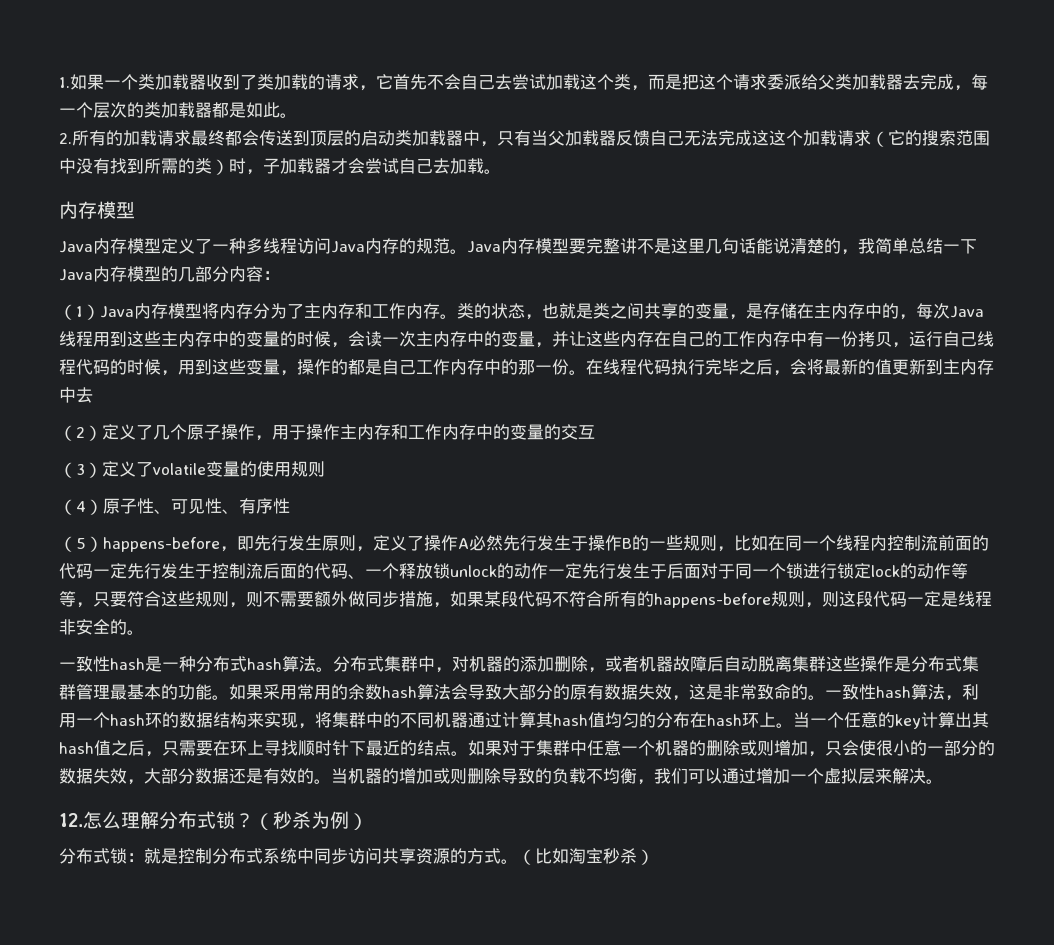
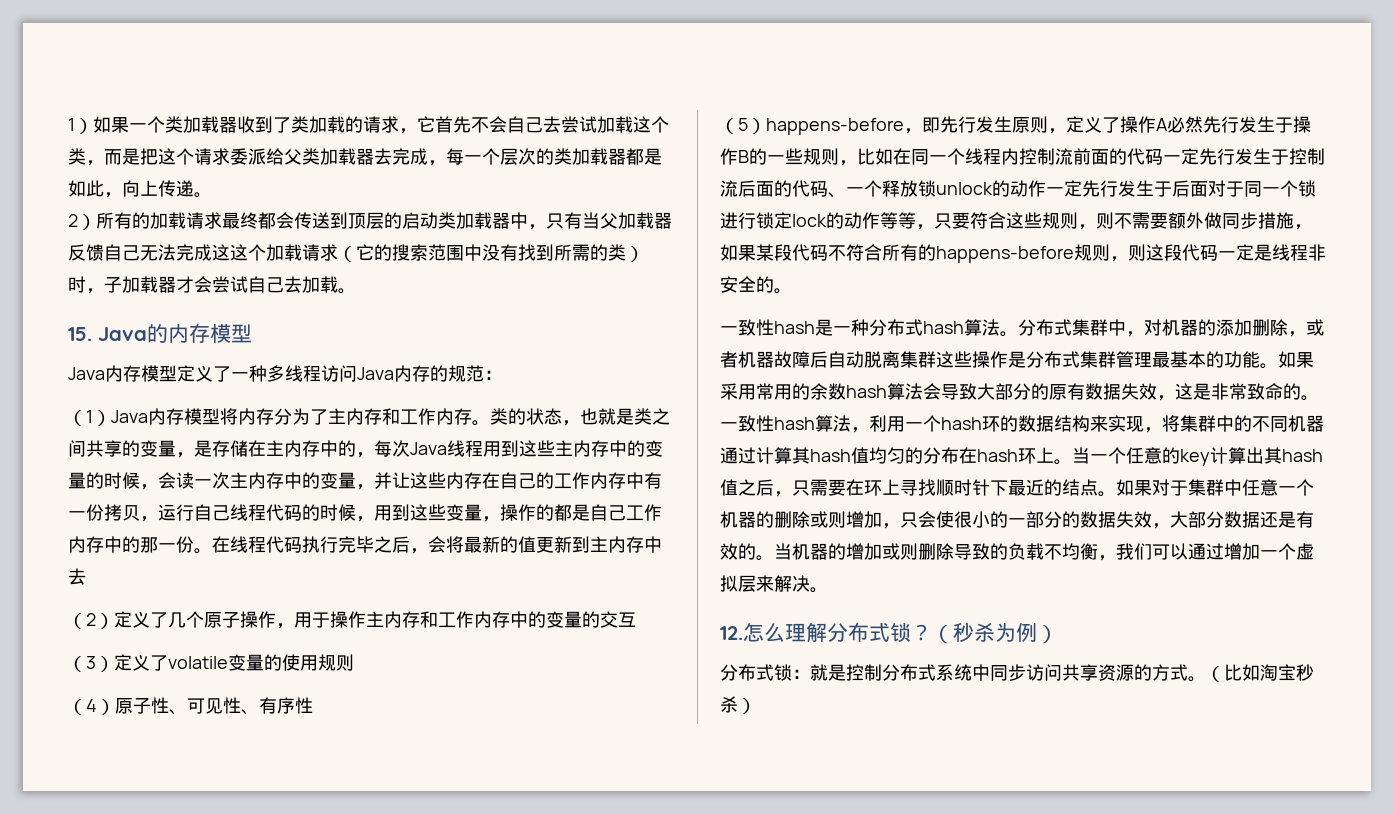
[59,77,70,88] 1. -> [68,118,93,134] 1）
[280,113,297,118] [59,133,72,144] 。 // 2. -> [104,180,212,198] [68,214,96,230] ，向上传递。 // 2）
(501, 171) none -> [68,324,168,343] 15. Java的
[450,238,977,255] [59,266,263,282] 。Java内存模型要完整讲不是这里几句话能说清楚的，我简单总结一下Java内存模型的几部分内容 -> (484, 373) none

